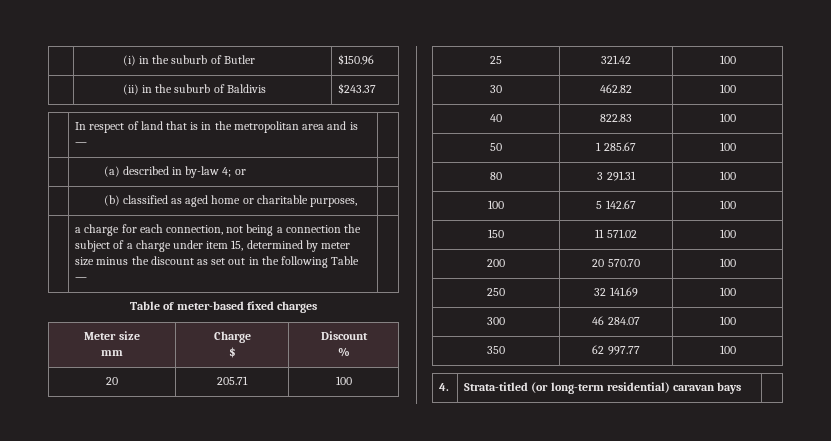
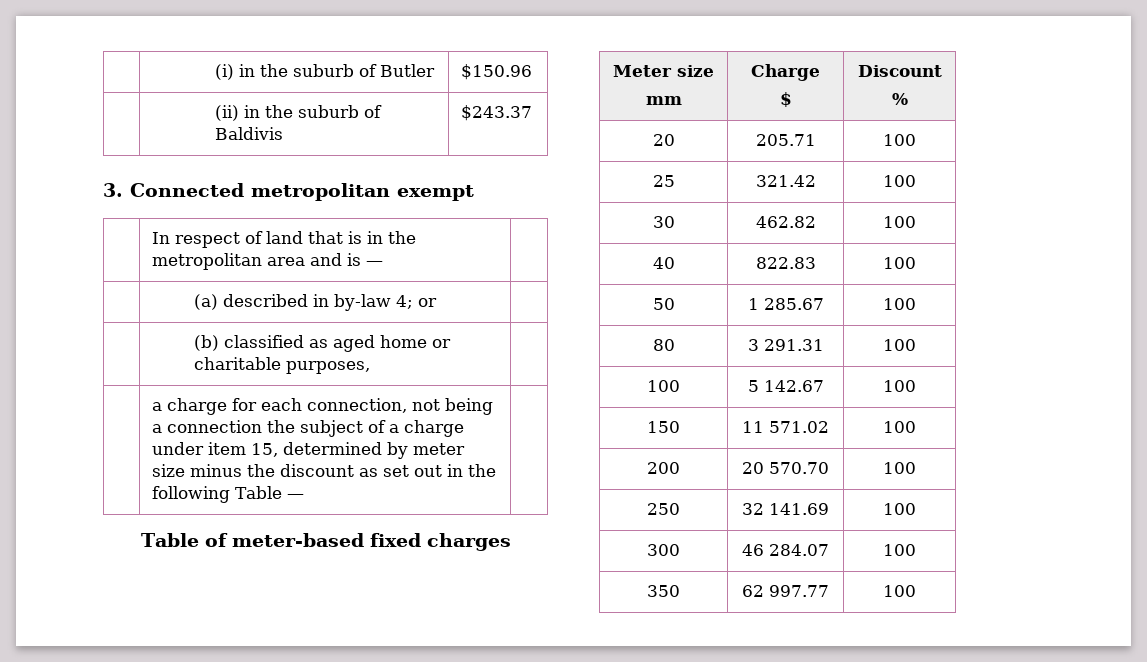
(377, 88) none -> [103,183,474,201] // 3. Connected metropolitan exempt
[439,383,450,391] [464,382,742,394] // 4. | Strata-titled (or long-term residential) caravan bays | -> (916, 591) none

